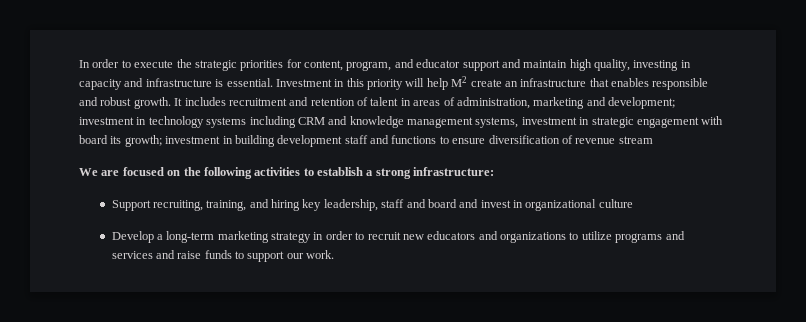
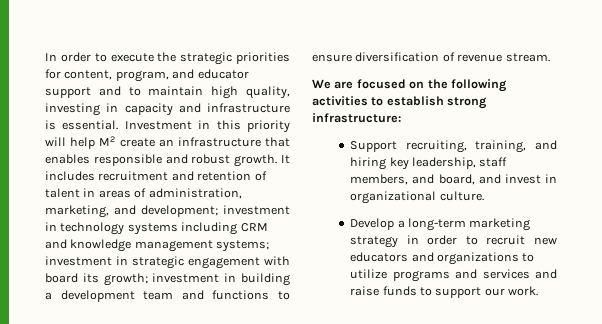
(521, 63) none -> [128,87,141,96] to
[533,97,585,109] marketing -> [45,205,109,218] marketing,
[475,117,519,128] systems, -> [216,240,270,252] systems;
[277,135,368,147] development staff -> [45,290,174,302] a development team
[618,136,653,144] stream -> [505,53,550,62] stream.
[366,170,374,176] a -> (444, 101) none
[406,199,457,208] and board -> [350,174,475,185] members, and board,
[598,199,633,208] culture -> [439,191,484,201] culture.

